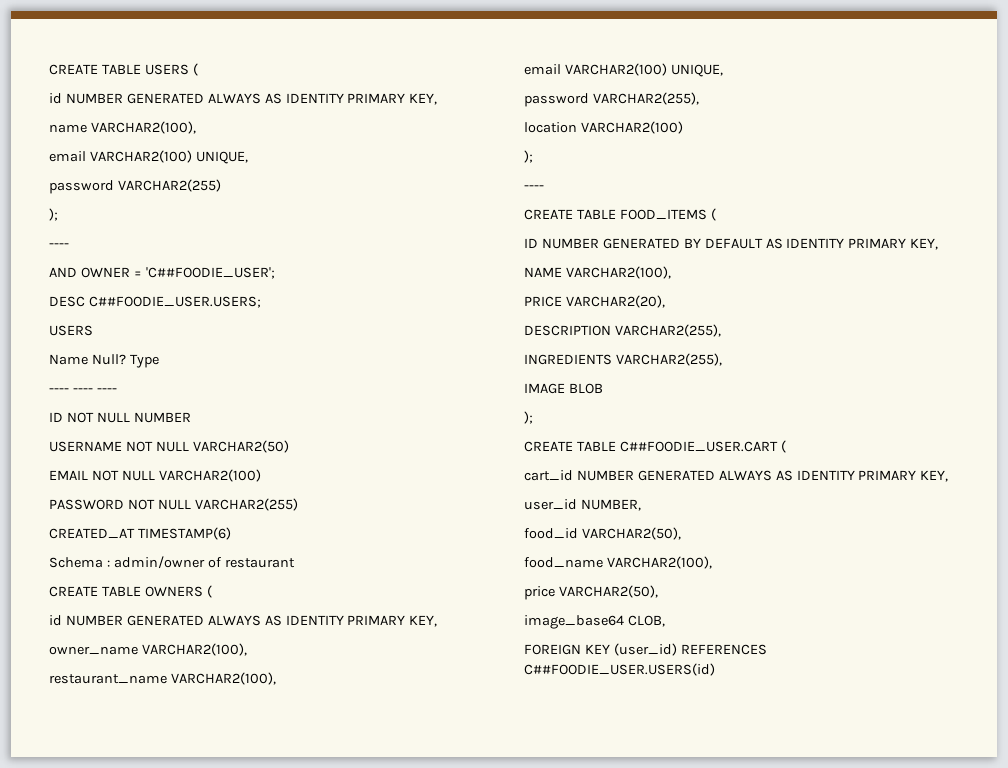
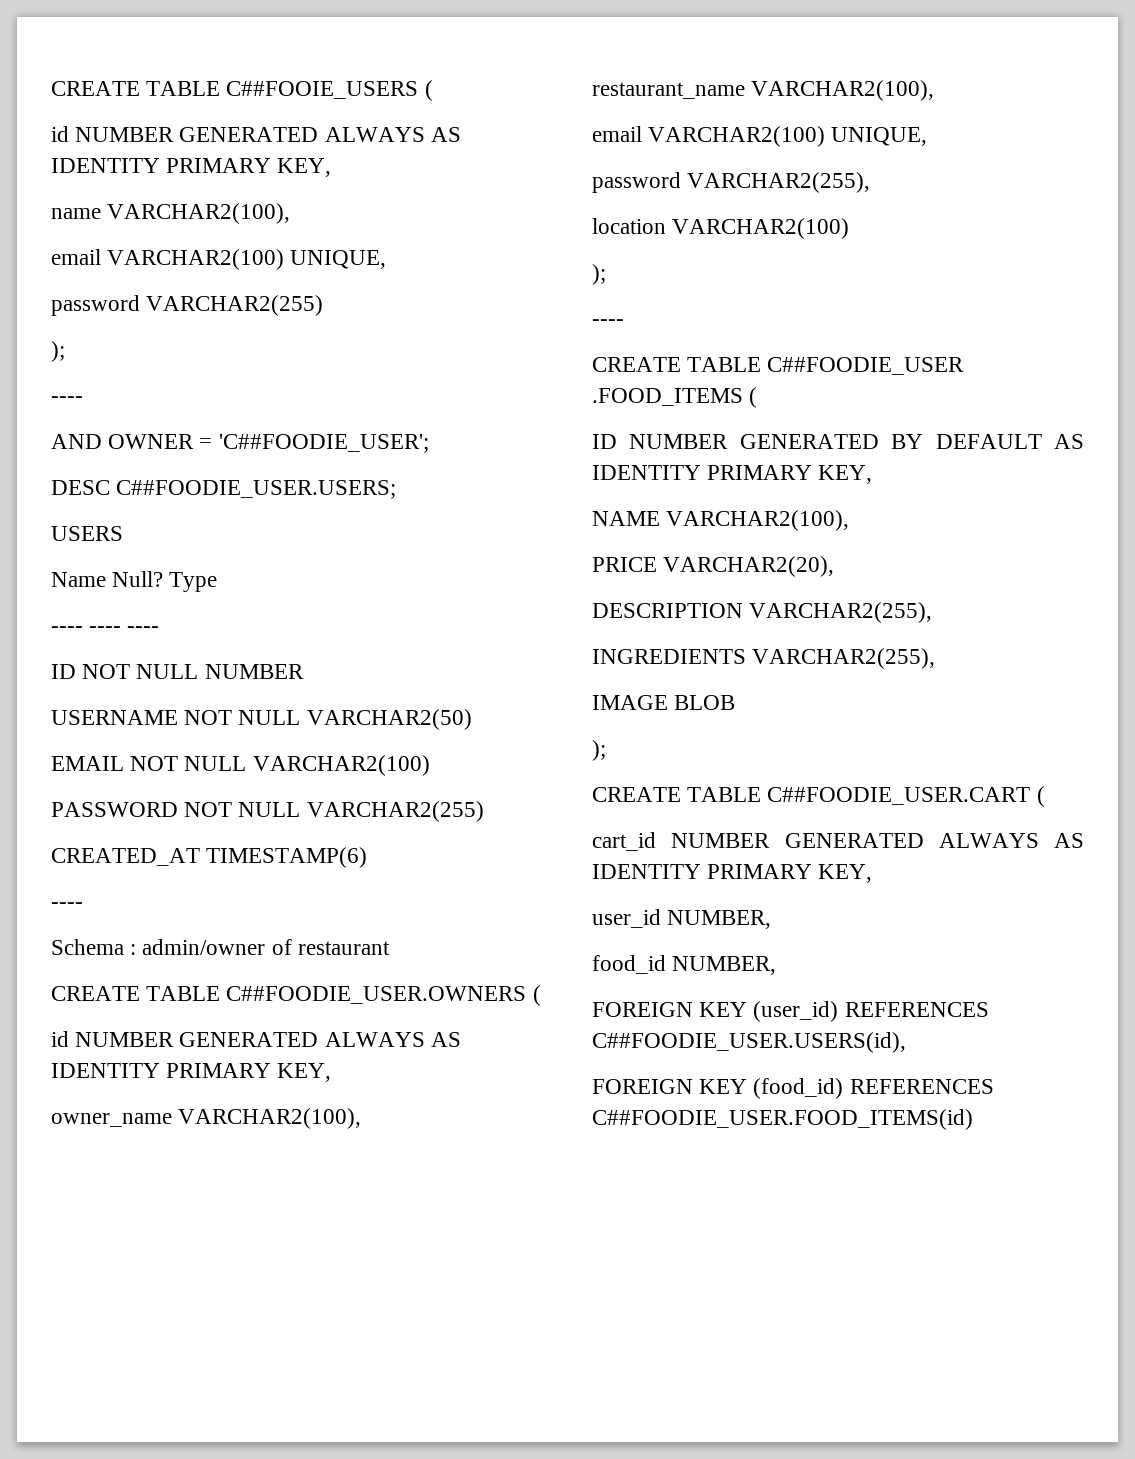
[49,64,189,75] CREATE TABLE USERS -> [51,81,419,99] CREATE TABLE C##FOOIE_USERS
(231, 533) none -> [51,902,83,909] // ----
[144,586,203,597] OWNERS -> [226,986,527,1004] C##FOODIE_USER.OWNERS
[619,209,707,220] FOOD_ITEMS -> [767,357,965,375] [592,388,743,406] C##FOODIE_USER .FOOD_ITEMS
[581,527,681,540] [524,556,712,569] [524,585,658,600] [524,615,665,629] [524,643,767,656] [524,663,715,676] VARCHAR2(50), // food_name VARCHAR2(100), // price VARCHAR2(50), // image_base64 CLOB, // FOREIGN KEY (user_id) REFERENCES C##FOODIE_USER.USERS(id) -> [672,956,777,975] [592,1001,989,1022] [592,1032,906,1053] [592,1078,994,1099] [592,1109,973,1130] NUMBER, // FOREIGN KEY (user_id) REFERENCES C##FOODIE_USER.USERS(id), // FOREIGN KEY (food_id) REFERENCES C##FOODIE_USER.FOOD_ITEMS(id)

